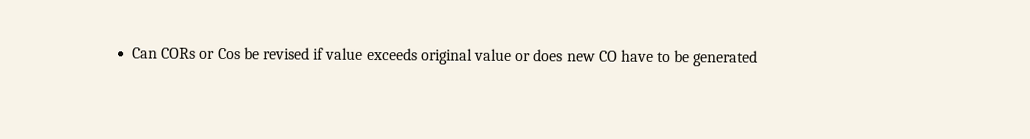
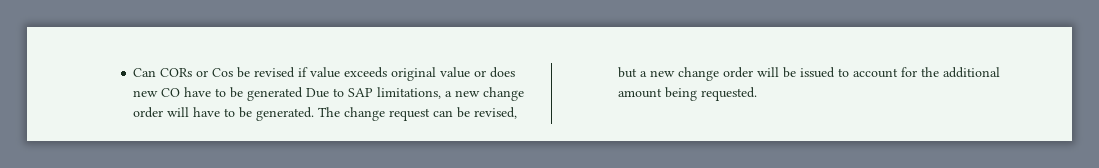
(759, 58) none -> [306,87,525,101] [133,107,518,121] [618,67,1001,81] [618,87,758,101] Due to SAP limitations, a new change order will have to be generated. The change request can be revised, but a new change order will be issued to account for the additional amount being requested.

